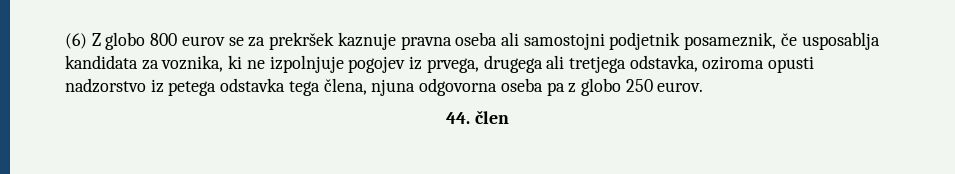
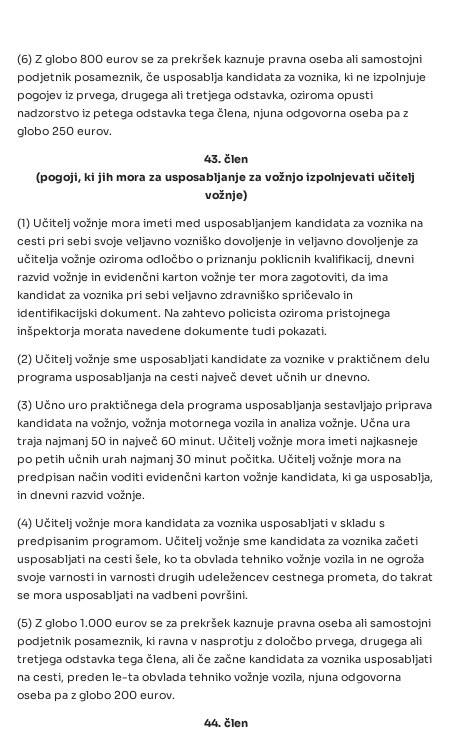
(704, 87) none -> [203,153,248,164] [36,171,415,184] [204,189,247,202] [17,218,423,230] [17,236,418,248] [17,254,414,266] [17,272,388,284] [17,290,353,302] [17,308,390,320] [17,326,327,338] [17,354,430,366] [17,372,370,384] [17,400,432,412] [17,418,410,430] [17,436,418,448] [17,454,401,466] [17,472,433,484] [17,490,145,502] [17,518,385,530] [17,536,418,548] [17,554,424,566] [17,572,433,584] [17,590,248,602] [17,618,431,630] [17,636,422,648] [17,654,432,666] [17,672,401,684] [17,690,175,702] // 43. člen // (pogoji, ki jih mora za usposabljanje za vožnjo izpolnjevati učitelj vožnje) // (1) Učitelj vožnje mora imeti med usposabljanjem kandidata za voznika na cesti pri sebi svoje veljavno vozniško dovoljenje in veljavno dovoljenje za učitelja vožnje oziroma odločbo o priznanju poklicnih kvalifikacij, dnevni razvid vožnje in evidenčni karton vožnje ter mora zagotoviti, da ima kandidat za voznika pri sebi veljavno zdravniško spričevalo in identifikacijski dokument. Na zahtevo policista oziroma pristojnega inšpektorja morata navedene dokumente tudi pokazati. // (2) Učitelj vožnje sme usposabljati kandidate za voznike v praktičnem delu programa usposabljanja na cesti največ devet učnih ur dnevno. // (3) Učno uro praktičnega dela programa usposabljanja sestavljajo priprava kandidata na vožnjo, vožnja motornega vozila in analiza vožnje. Učna ura traja najmanj 50 in največ 60 minut. Učitelj vožnje mora imeti najkasneje po petih učnih urah najmanj 30 minut počitka. Učitelj vožnje mora na predpisan način voditi evidenčni karton vožnje kandidata, ki ga usposablja, in dnevni razvid vožnje. // (4) Učitelj vožnje mora kandidata za voznika usposabljati v skladu s predpisanim programom. Učitelj vožnje sme kandidata za voznika začeti usposabljati na cesti šele, ko ta obvlada tehniko vožnje vozila in ne ogroža svoje varnosti in varnosti drugih udeležencev cestnega prometa, do takrat se mora usposabljati na vadbeni površini. // (5) Z globo 1.000 eurov se za prekršek kaznuje pravna oseba ali samostojni podjetnik posameznik, ki ravna v nasprotju z določbo prvega, drugega ali tretjega odstavka tega člena, ali če začne kandidata za voznika usposabljati na cesti, preden le-ta obvlada tehniko vožnje vozila, njuna odgovorna oseba pa z globo 200 eurov.

